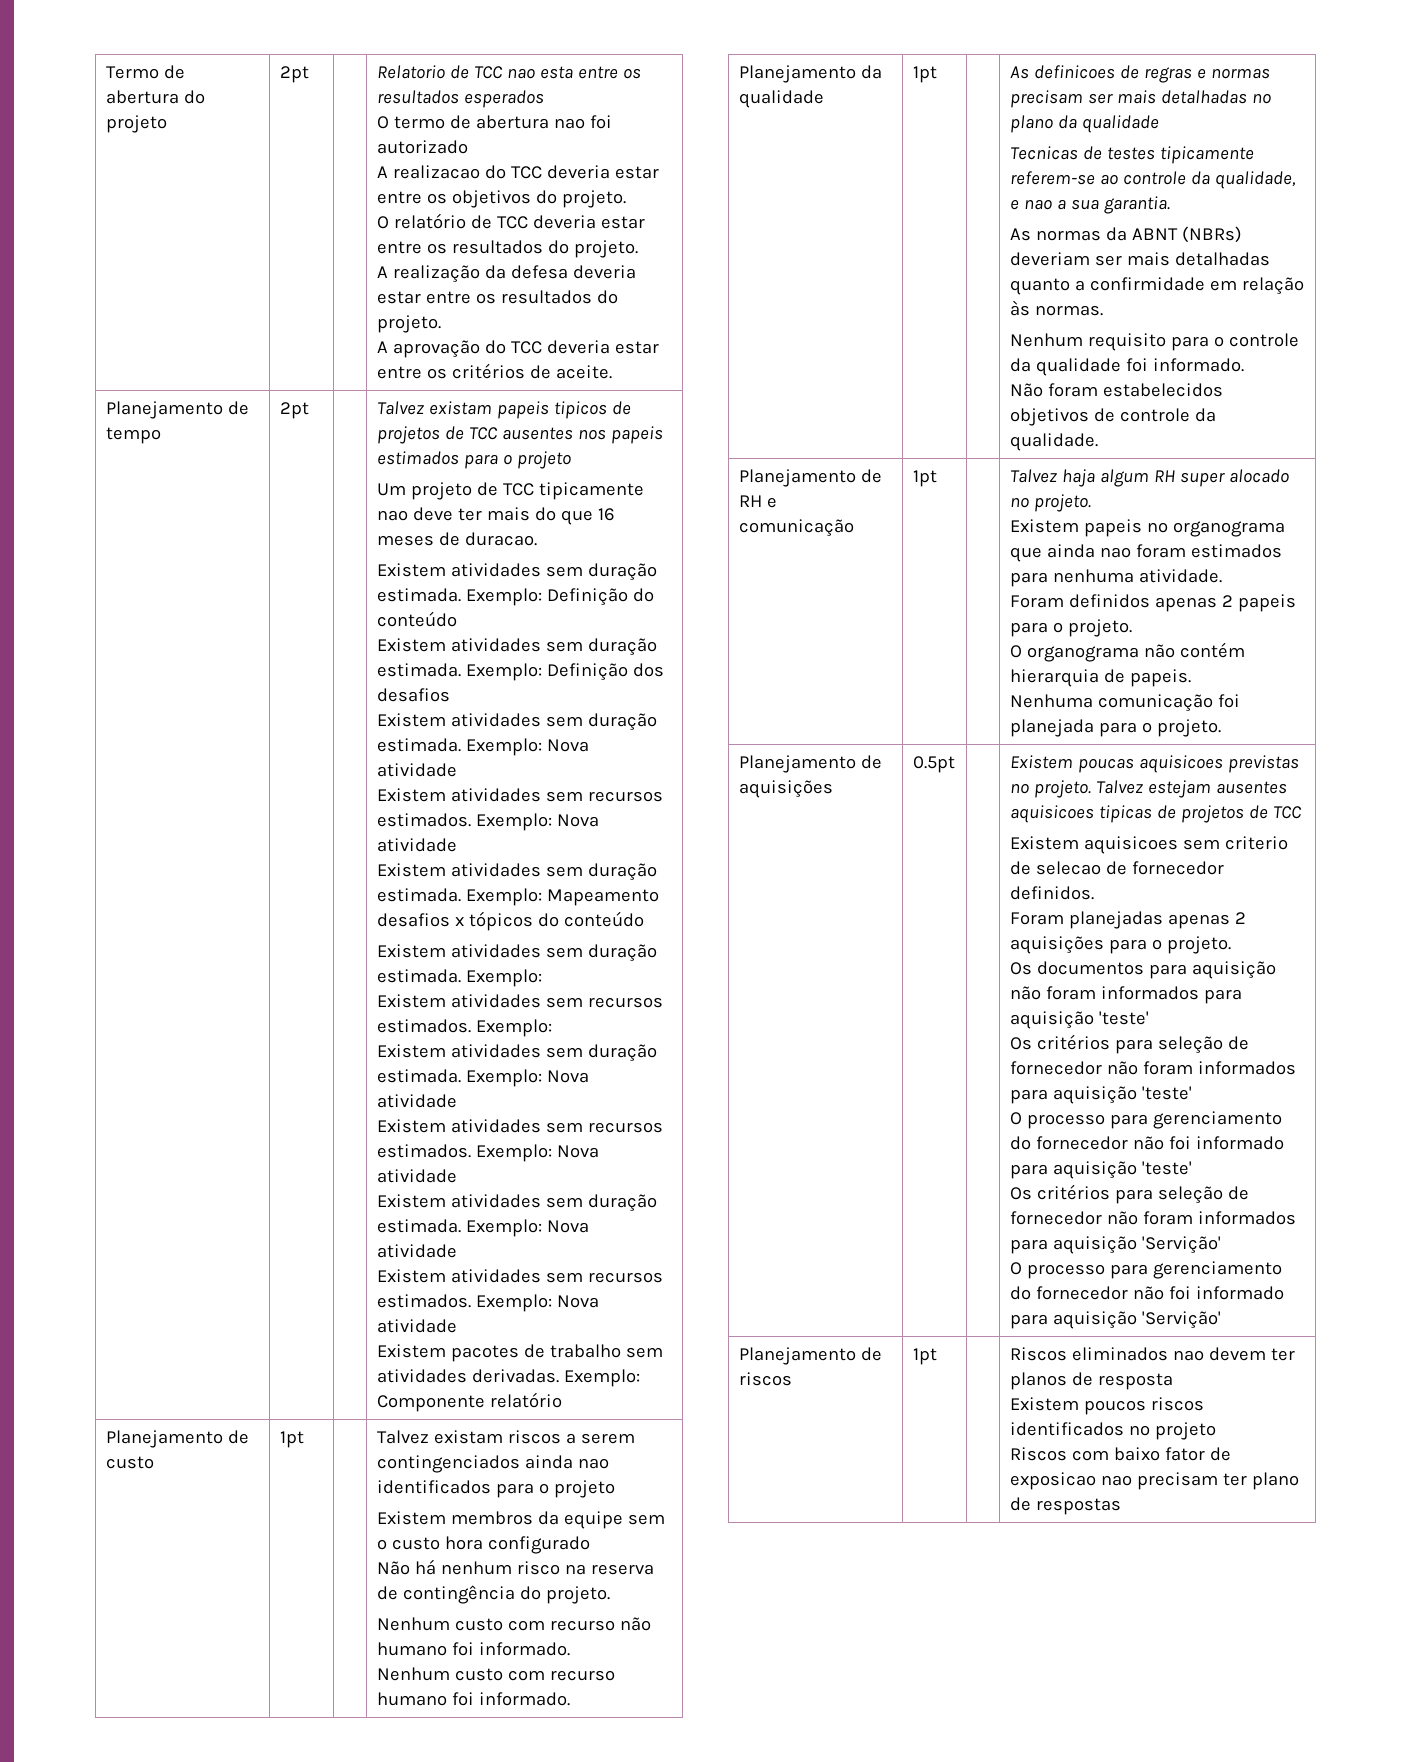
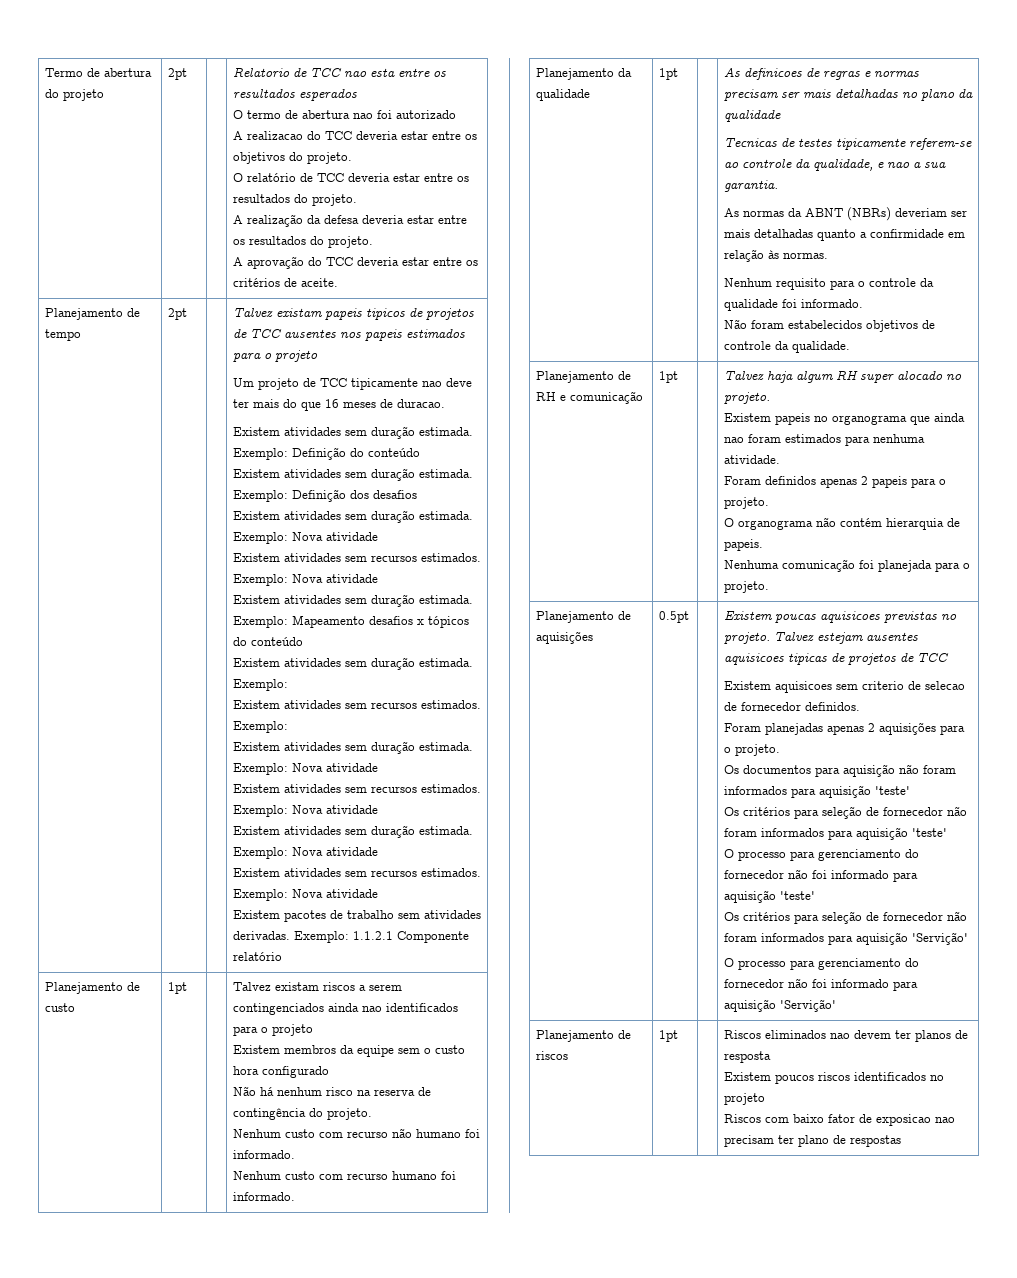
(640, 1378) none -> [352,931,393,940] 1.1.2.1

